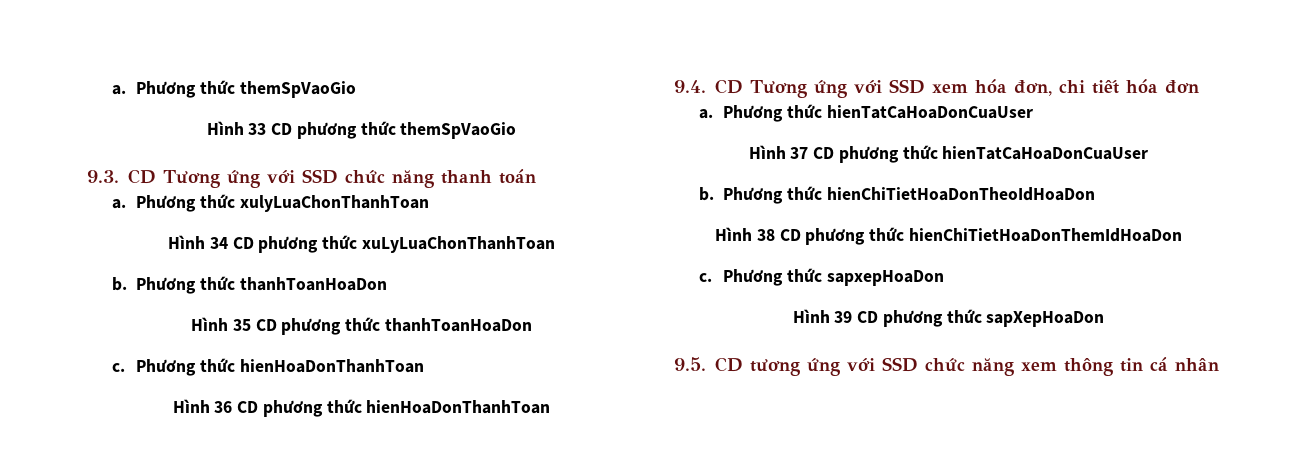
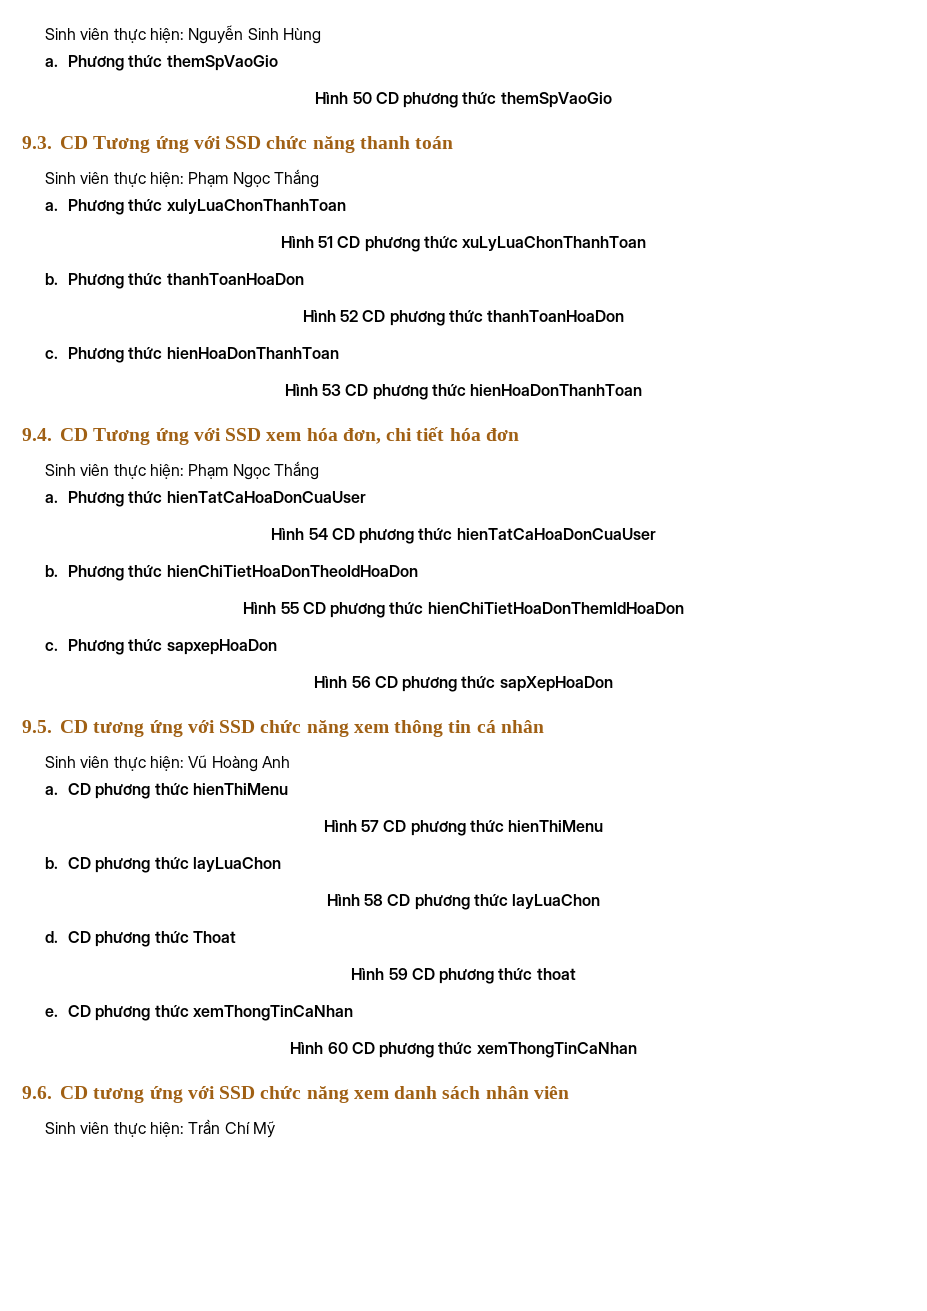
(111, 90) none -> [44,25,321,44] Sinh viên thực hiện: Nguyễn Sinh Hùng //
[248,123,267,135] 33 -> [352,92,372,104] 50
(536, 176) none -> [44,169,319,188] // Sinh viên thực hiện: Phạm Ngọc Thắng
[209,237,228,249] 34 -> [318,236,334,248] 51
[232,319,251,331] 35 -> [340,310,359,322] 52
[214,401,233,413] 36 -> [322,384,342,396] 53
(1199, 87) none -> [44,461,319,480] // Sinh viên thực hiện: Phạm Ngọc Thắng
[790,147,809,159] 37 -> [308,528,328,540] 54
[756,229,775,241] 38 -> [280,602,299,614] 55
[834,311,853,323] 39 -> [351,676,371,688] 56
(1219, 364) none -> [44,755,290,772] [44,783,288,799] [323,820,604,836] [44,857,281,873] [326,894,601,910] [44,931,236,947] [351,968,576,984] [44,1005,353,1021] [290,1042,637,1058] [22,1086,569,1103] [44,1119,275,1138] // Sinh viên thực hiện: Vũ Hoàng Anh // a. CD phương thức hienThiMenu // Hình 57 CD phương thức hienThiMenu // b. CD phương thức layLuaChon // Hình 58 CD phương thức layLuaChon // d. CD phương thức Thoat // Hình 59 CD phương thức thoat // e. CD phương thức xemThongTinCaNhan // Hình 60 CD phương thức xemThongTinCaNhan // 9.6. CD tương ứng với SSD chức năng xem danh sách nhân viên // Sinh viên thực hiện: Trần Chí Mỹ

